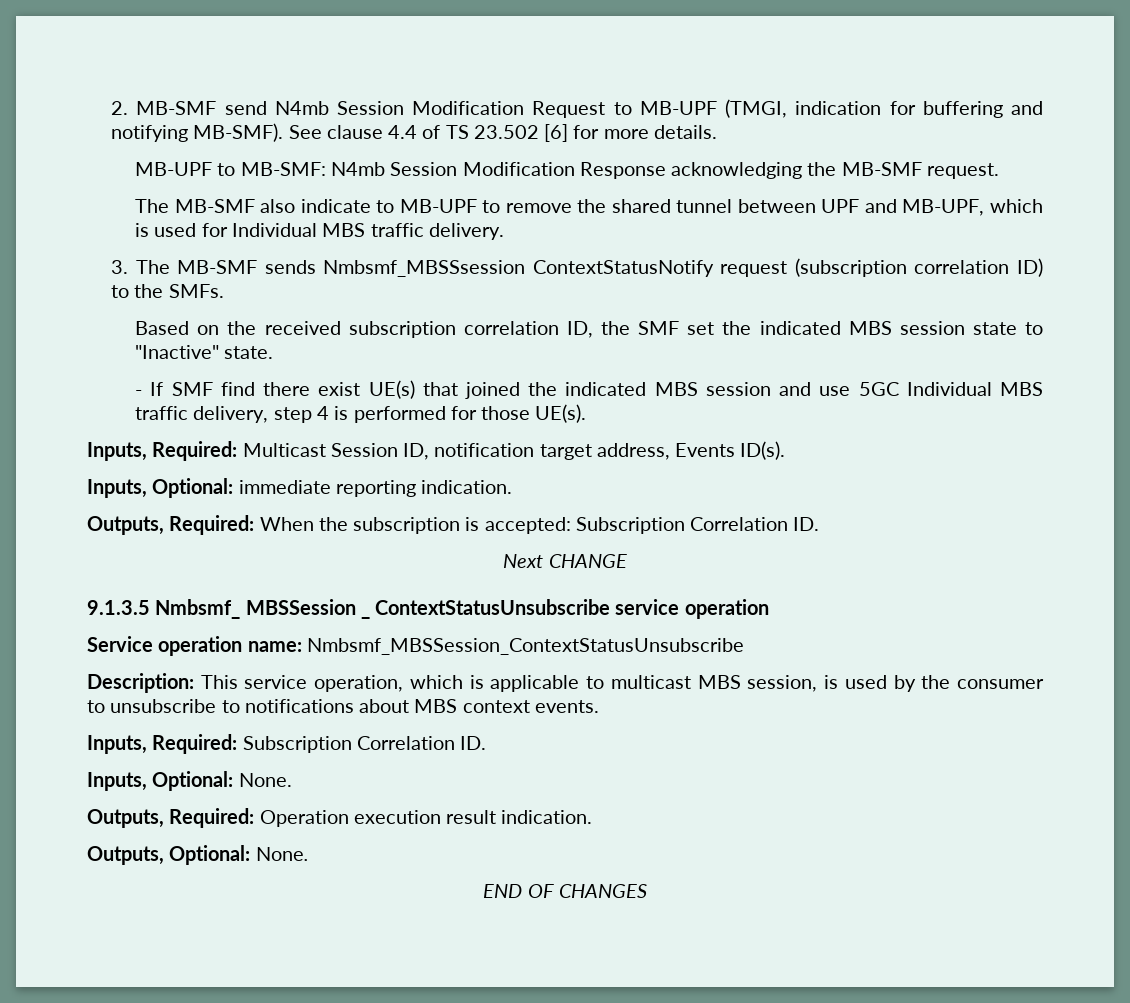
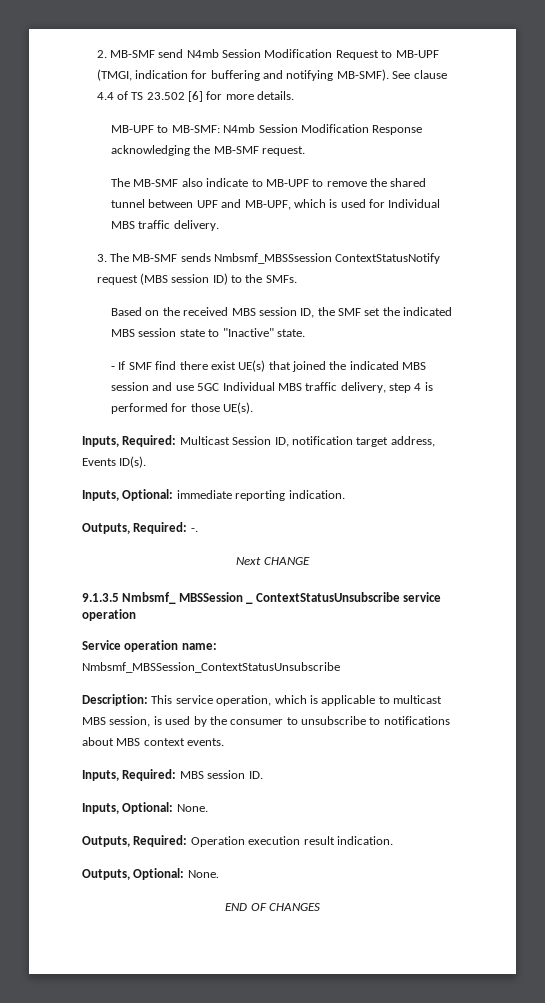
[794,258,1010,277] (subscription correlation -> [139,273,210,285] (MBS session
[348,321,559,338] subscription correlation -> [231,307,297,316] MBS session
[259,517,820,534] When the subscription is accepted: Subscription Correlation ID. -> [190,528,198,532] -.
[242,736,455,753] Subscription Correlation -> [179,770,246,779] MBS session

